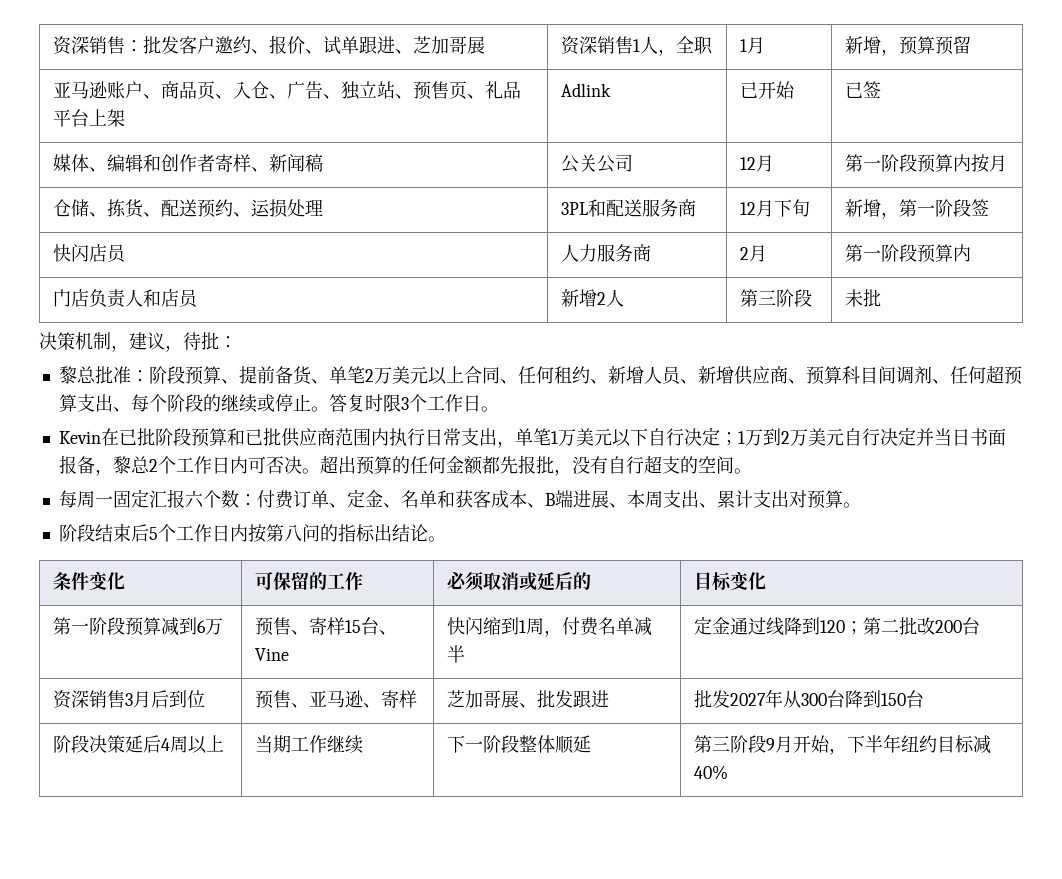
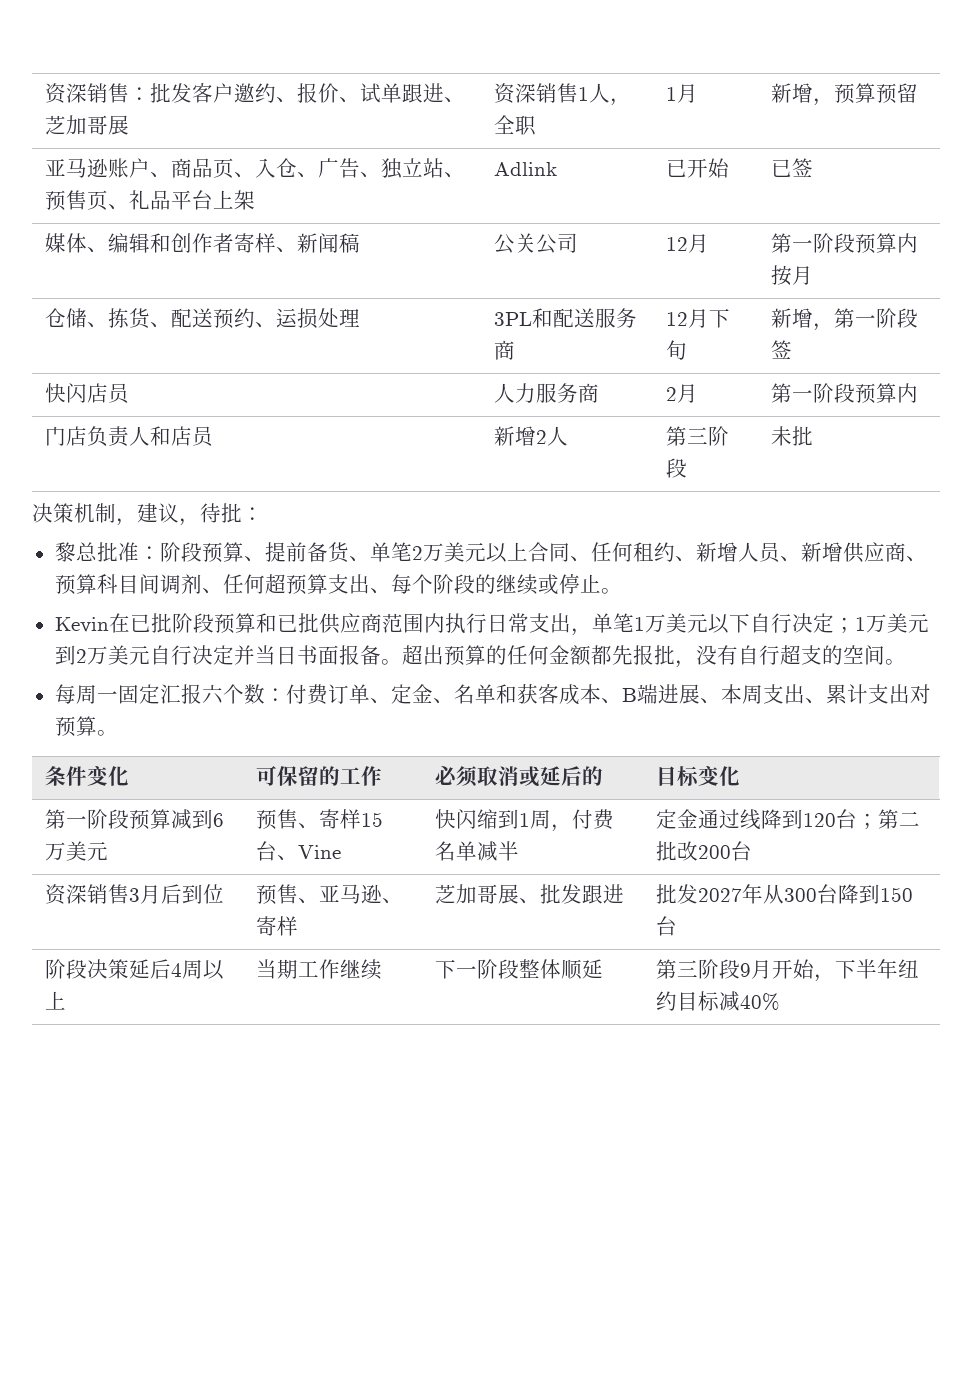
[328,394,499,412] 答复时限3个工作日。 -> (622, 591) none
(763, 437) none -> [886,613,929,633] 美元
[94,456,302,476] ，黎总2个工作日内可否决 -> (381, 655) none
[58,524,446,543] // 阶段结束后5个工作日内按第八问的指标出结论。 -> (118, 733) none
(224, 626) none -> [66,841,109,861] 美元
(846, 626) none -> [836,809,858,829] 台

